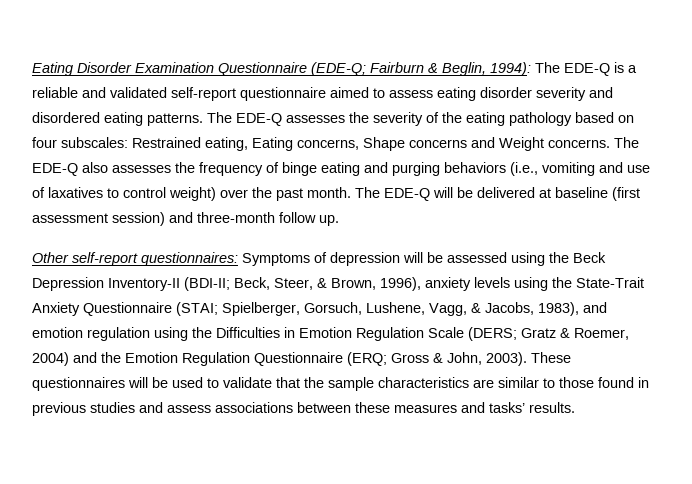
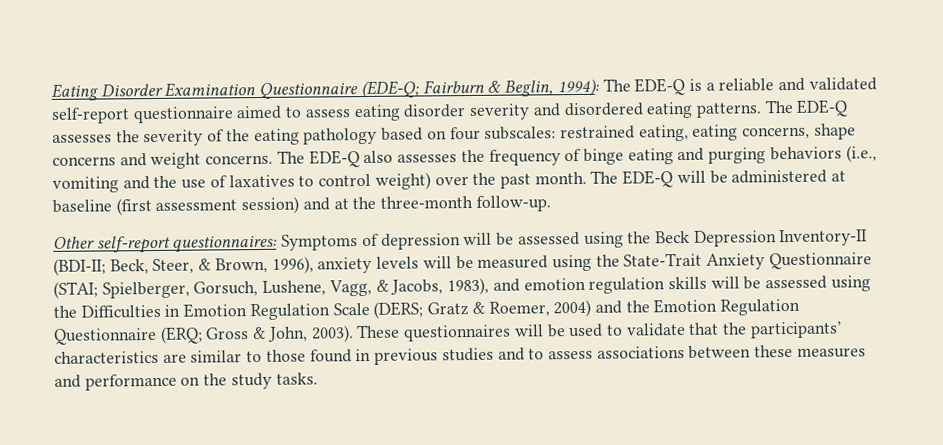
[132,137,405,151] Restrained eating, Eating concerns, Shape -> [559,123,856,142] restrained eating, eating concerns, shape
[499,137,544,151] Weight -> [150,152,202,170] weight
(623, 167) none -> [153,175,178,188] the
[477,187,535,198] delivered -> [731,169,828,184] administered
[197,212,339,226] three-month follow up. -> [333,195,551,212] at the three-month follow-up.
(510, 282) none -> [422,255,549,270] will be measured
(150, 334) none -> [667,275,828,290] skills will be assessed
[328,377,374,391] sample -> [749,321,843,339] participants’
(163, 407) none -> [528,348,545,360] to
[489,402,575,413] tasks’ results. -> [84,372,318,391] performance on the study tasks.

